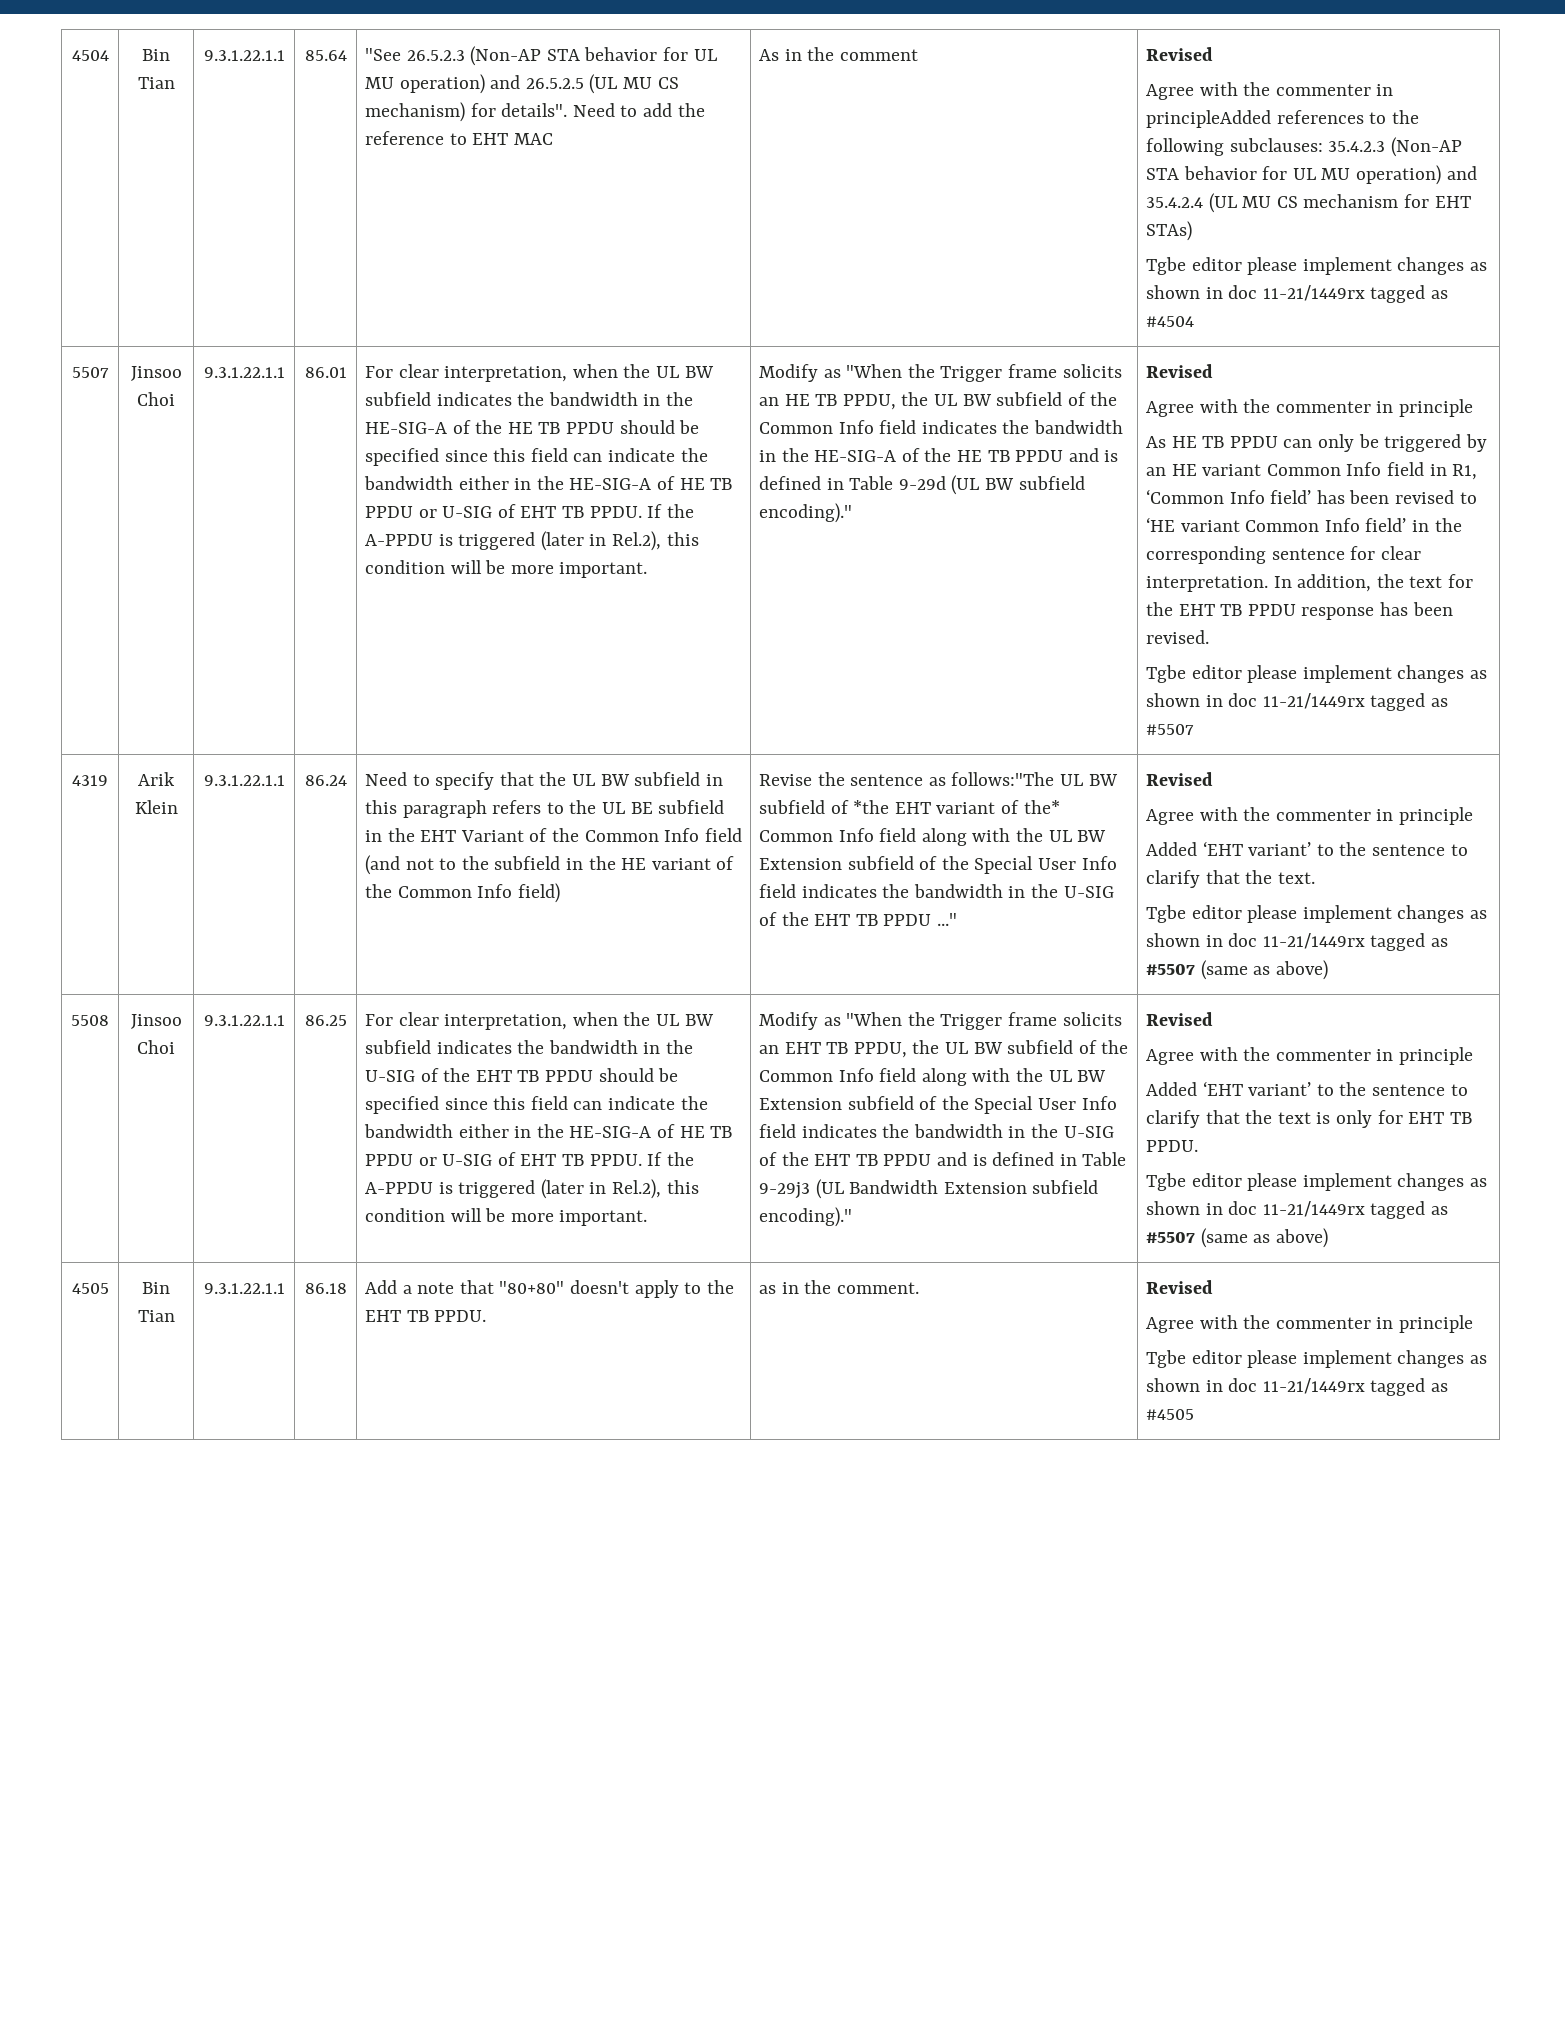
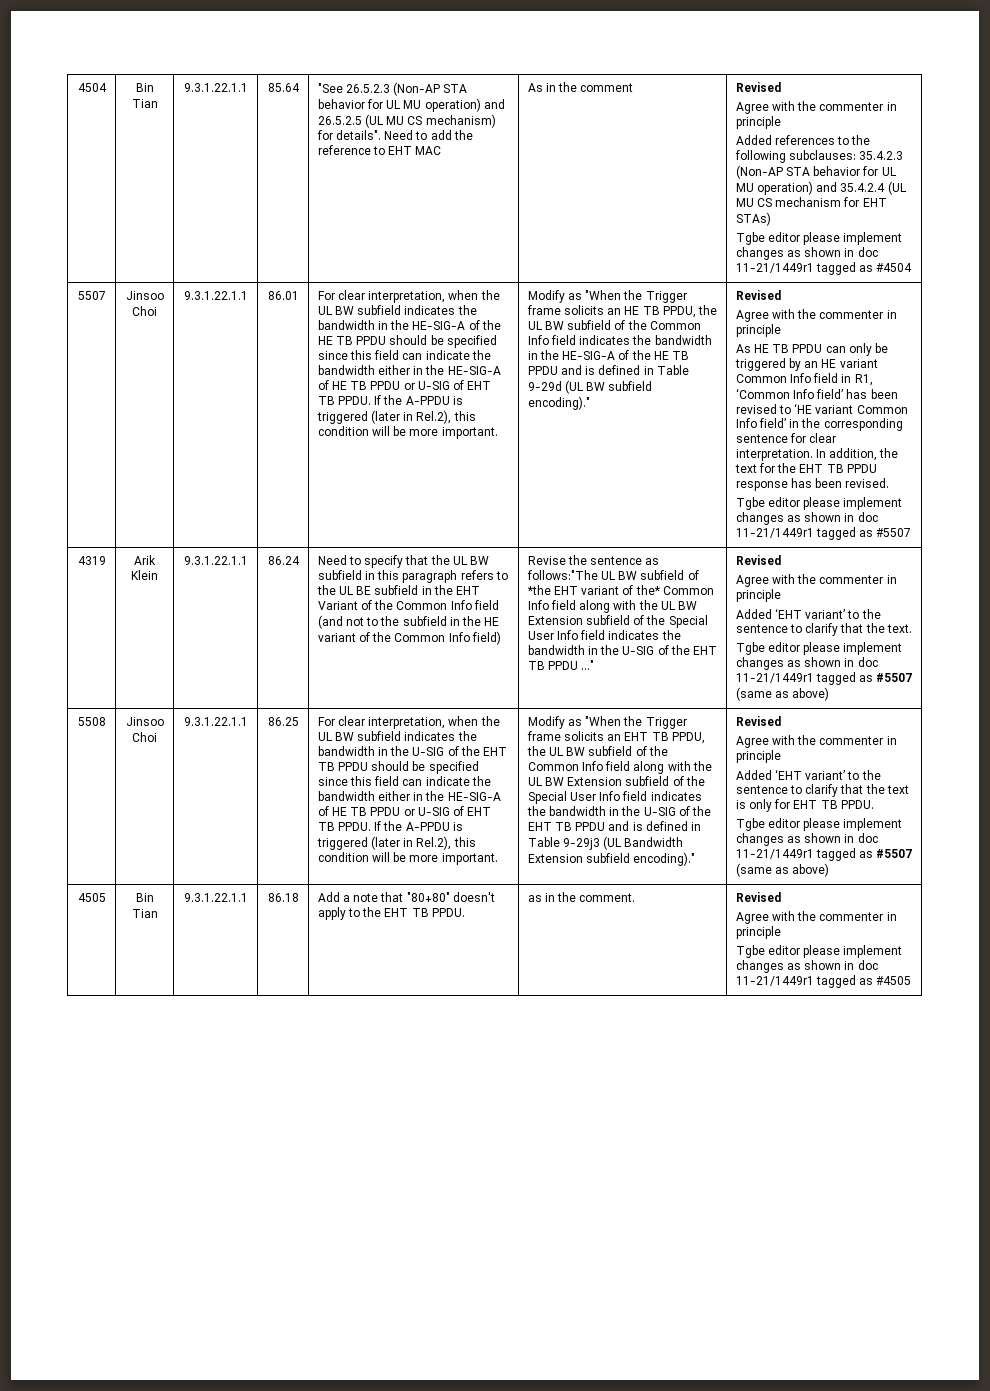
[1146,110,1272,128] principleAdded -> [735,116,781,129] [735,135,772,145] principle // Added
[1262,285,1365,301] 11-21/1449rx -> [735,263,814,273] 11-21/1449r1
[1262,693,1365,709] 11-21/1449rx -> [735,528,814,538] 11-21/1449r1
[1262,933,1365,949] 11-21/1449rx -> [735,673,814,683] 11-21/1449r1
[1262,1201,1365,1217] 11-21/1449rx -> [735,849,814,859] 11-21/1449r1
[1262,1378,1365,1394] 11-21/1449rx -> [735,976,814,986] 11-21/1449r1

